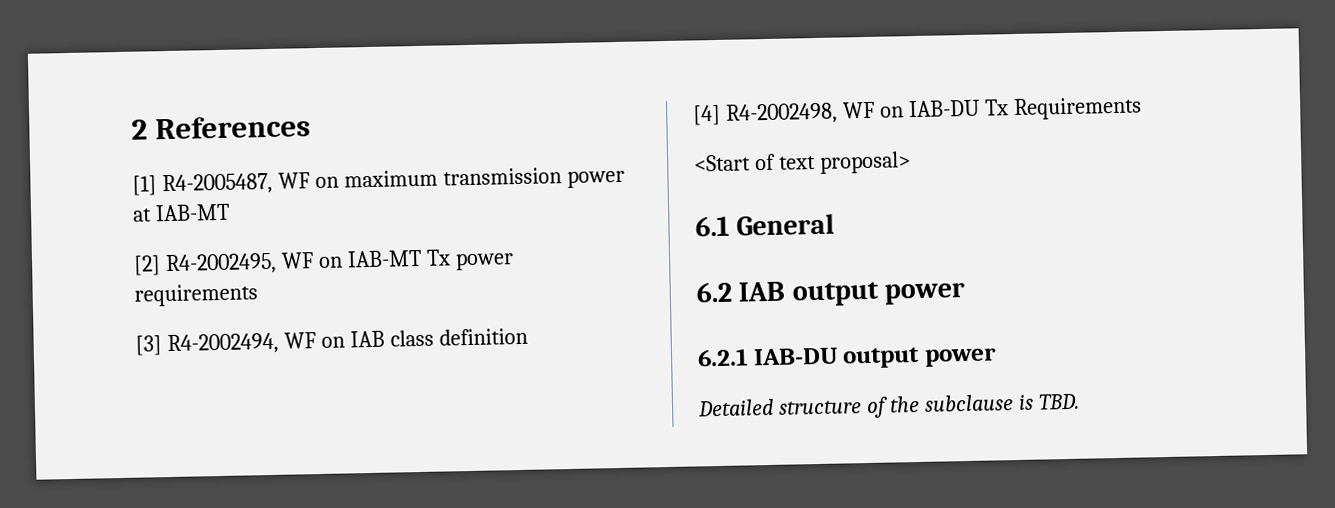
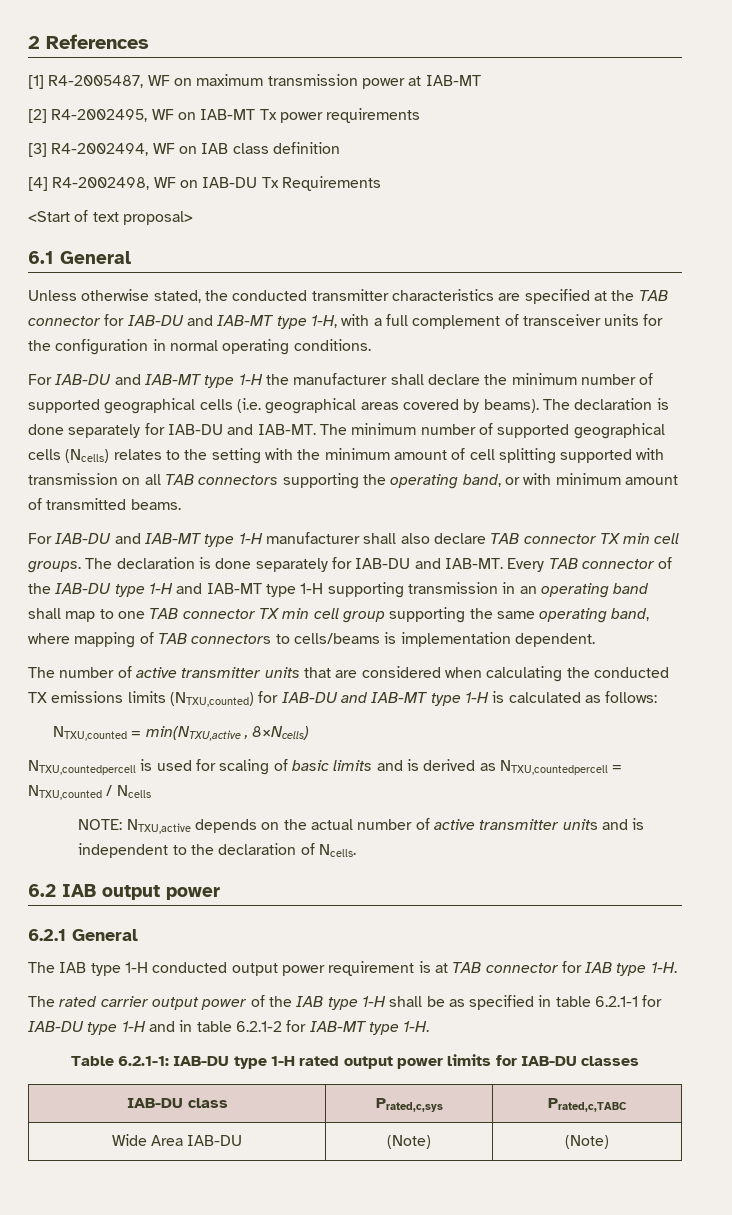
(836, 224) none -> [28,289,668,304] [28,314,664,329] [28,339,371,355] [28,373,654,388] [28,398,669,414] [28,423,665,439] [28,448,665,464] [28,473,678,489] [28,498,181,510] [28,532,680,547] [27,557,673,573] [28,582,650,598] [28,607,650,623] [28,632,595,648] [28,666,669,682] [28,691,658,707] [53,726,310,741] [28,759,623,775] [28,785,151,800] [78,818,645,834] [78,843,356,858] // Unless otherwise stated, the conducted transmitter characteristics are specified at the TAB connector for IAB-DU and IAB-MT type 1-H, with a full complement of transceiver units for the configuration in normal operating conditions. // For IAB-DU and IAB-MT type 1-H the manufacturer shall declare the minimum number of supported geographical cells (i.e. geographical areas covered by beams). The declaration is done separately for IAB-DU and IAB-MT. The minimum number of supported geographical cells (Ncells) relates to the setting with the minimum amount of cell splitting supported with transmission on all TAB connectors supporting the operating band, or with minimum amount of transmitted beams. // For IAB-DU and IAB-MT type 1-H manufacturer shall also declare TAB connector TX min cell groups. The declaration is done separately for IAB-DU and IAB-MT. Every TAB connector of the IAB-DU type 1-H and IAB-MT type 1-H supporting transmission in an operating band shall map to one TAB connector TX min cell group supporting the same operating band, where mapping of TAB connectors to cells/beams is implementation dependent. // The number of active transmitter units that are considered when calculating the conducted TX emissions limits (NTXU,counted) for IAB-DU and IAB-MT type 1-H is calculated as follows: // NTXU,counted = min(NTXU,active , 8×Ncells) // NTXU,countedpercell is used for scaling of basic limits and is derived as NTXU,countedpercell = NTXU,counted / Ncells // NOTE: NTXU,active depends on the actual number of active transmitter units and is independent to the declaration of Ncells.
[752,346,997,369] [697,393,1080,419] IAB-DU output power // Detailed structure of the subclause is TBD. -> [72,929,138,941] [28,961,677,976] [28,995,663,1010] [28,1020,430,1035] [70,1054,640,1069] [126,1098,228,1108] [375,1098,443,1112] [548,1098,627,1112] [111,1134,243,1146] [387,1135,431,1149] [565,1135,609,1149] General // The IAB type 1-H conducted output power requirement is at TAB connector for IAB type 1-H. // The rated carrier output power of the IAB type 1-H shall be as specified in table 6.2.1-1 for IAB-DU type 1-H and in table 6.2.1-2 for IAB-MT type 1-H. // Table 6.2.1-1: IAB-DU type 1-H rated output power limits for IAB-DU classes // IAB-DU class | Prated,c,sys | Prated,c,TABC // Wide Area IAB-DU | (Note) | (Note)

